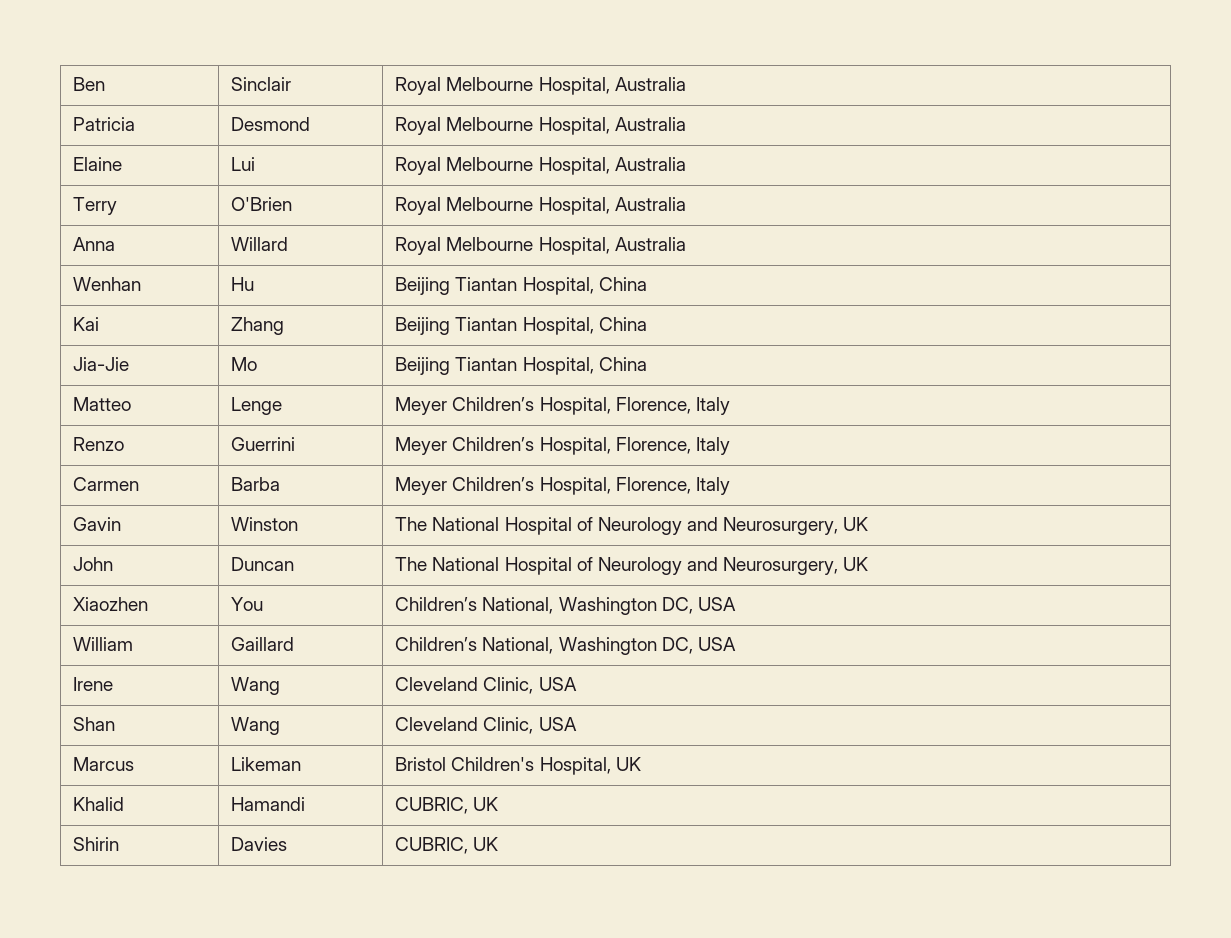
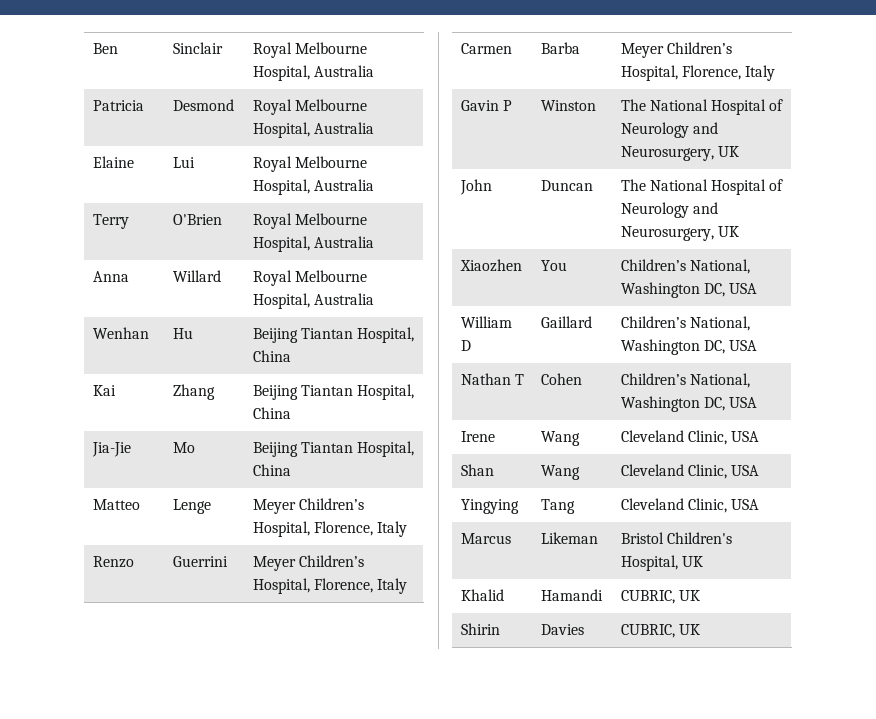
(122, 524) none -> [502,100,512,111] P
(134, 644) none -> [460,340,471,351] D
(736, 644) none -> [460,373,524,385] [540,373,582,385] [620,373,750,388] [620,396,758,412] // Nathan T | Cohen | Children’s National, Washington DC, USA
(577, 724) none -> [460,499,519,514] [540,499,575,514] [620,498,760,513] // Yingying | Tang | Cleveland Clinic, USA

